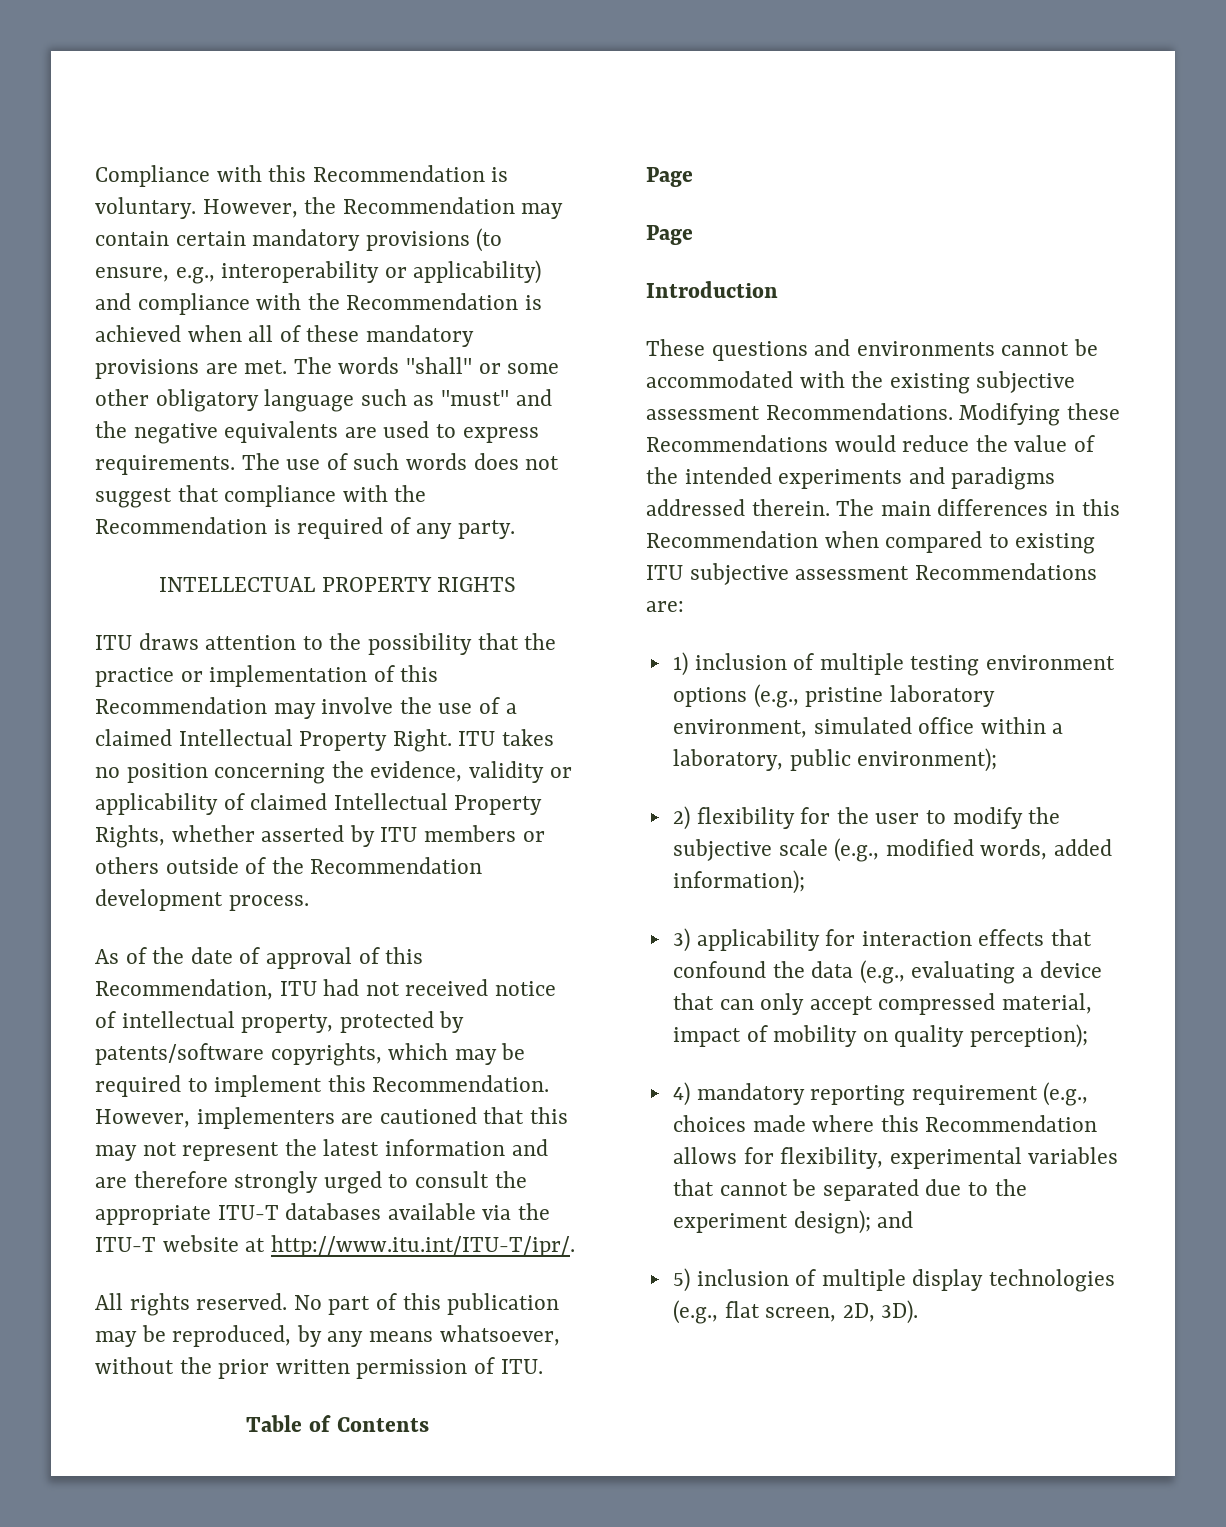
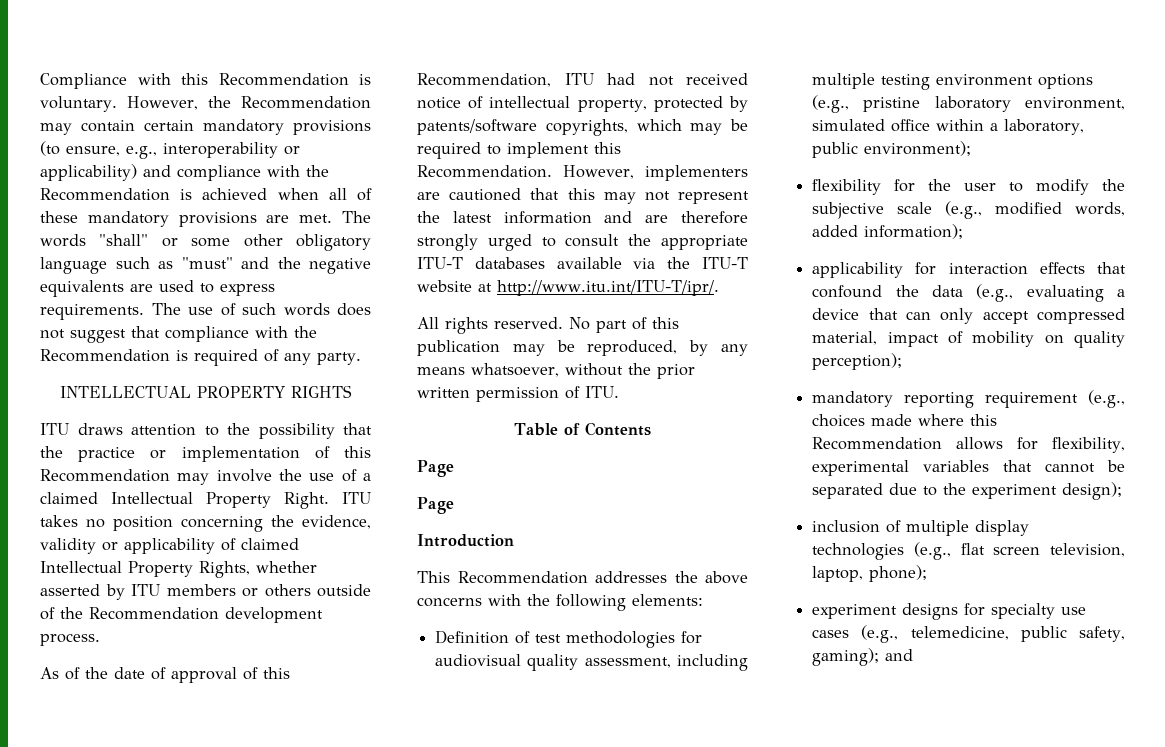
[646,339,1099,361] [646,371,1076,394] [646,403,1120,426] [646,435,1096,452] [646,467,1056,490] [646,499,1120,516] [646,531,1096,554] [646,563,1097,585] [646,601,684,612] [672,652,815,676] These questions and environments cannot be accommodated with the existing subjective assessment Recommendations. Modifying these Recommendations would reduce the value of the intended experiments and paradigms addressed therein. The main differences in this Recommendation when compared to existing ITU subjective assessment Recommendations are: // 1) inclusion of -> [417,571,748,584] [417,594,703,611] [435,630,703,648] [435,654,748,671] This Recommendation addresses the above concerns with the following elements: // Definition of test methodologies for audiovisual quality assessment, including
[672,806,690,830] 2) -> (972, 148) none
[672,928,690,952] 3) -> (964, 231) none
[672,1082,690,1106] 4) -> (903, 361) none
[877,1211,914,1228] [672,1268,690,1292] and // 5) -> (1123, 491) //
[765,1300,919,1324] screen, 2D, 3D). -> [993,543,1125,557] [812,565,928,582] [812,603,1087,620] [812,625,1126,643] [812,648,914,666] screen television, laptop, phone); // experiment designs for specialty use cases (e.g., telemedicine, public safety, gaming); and

